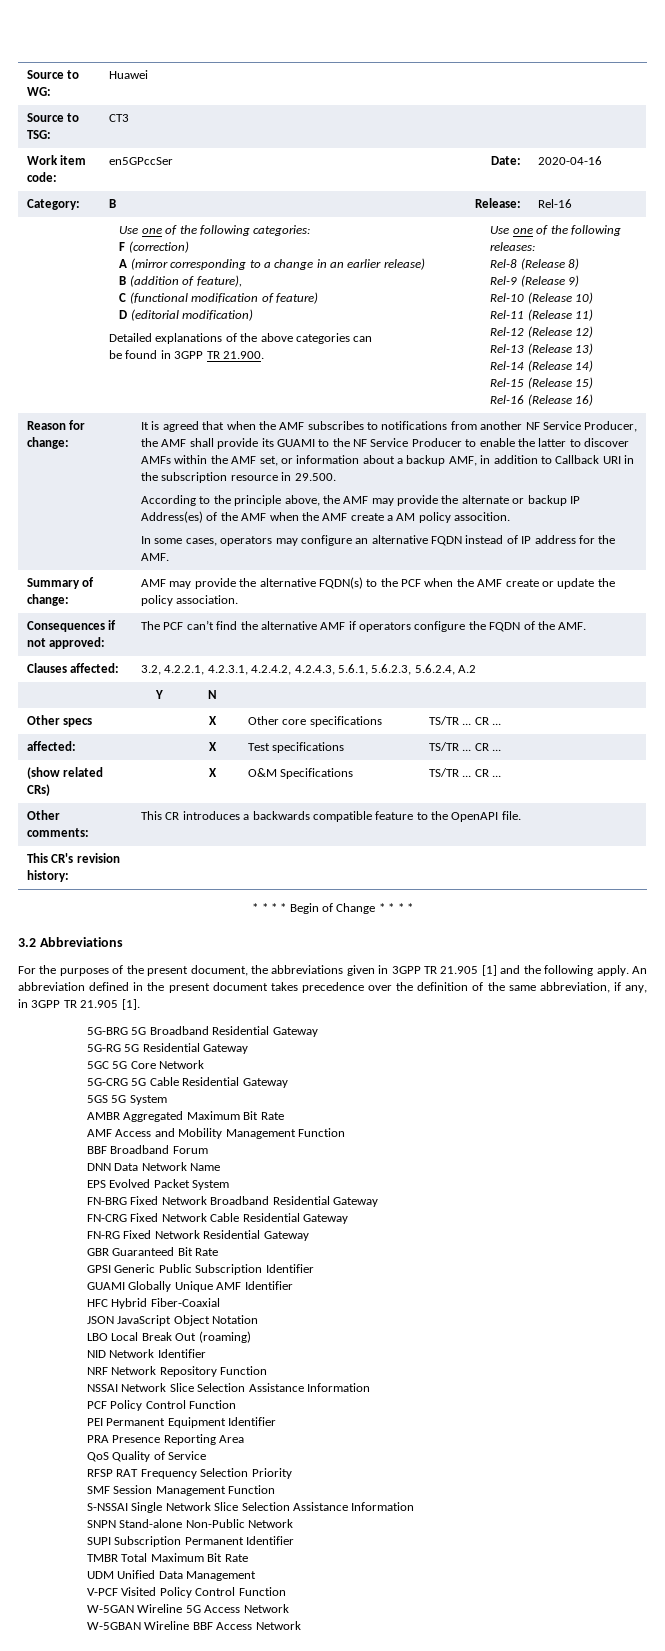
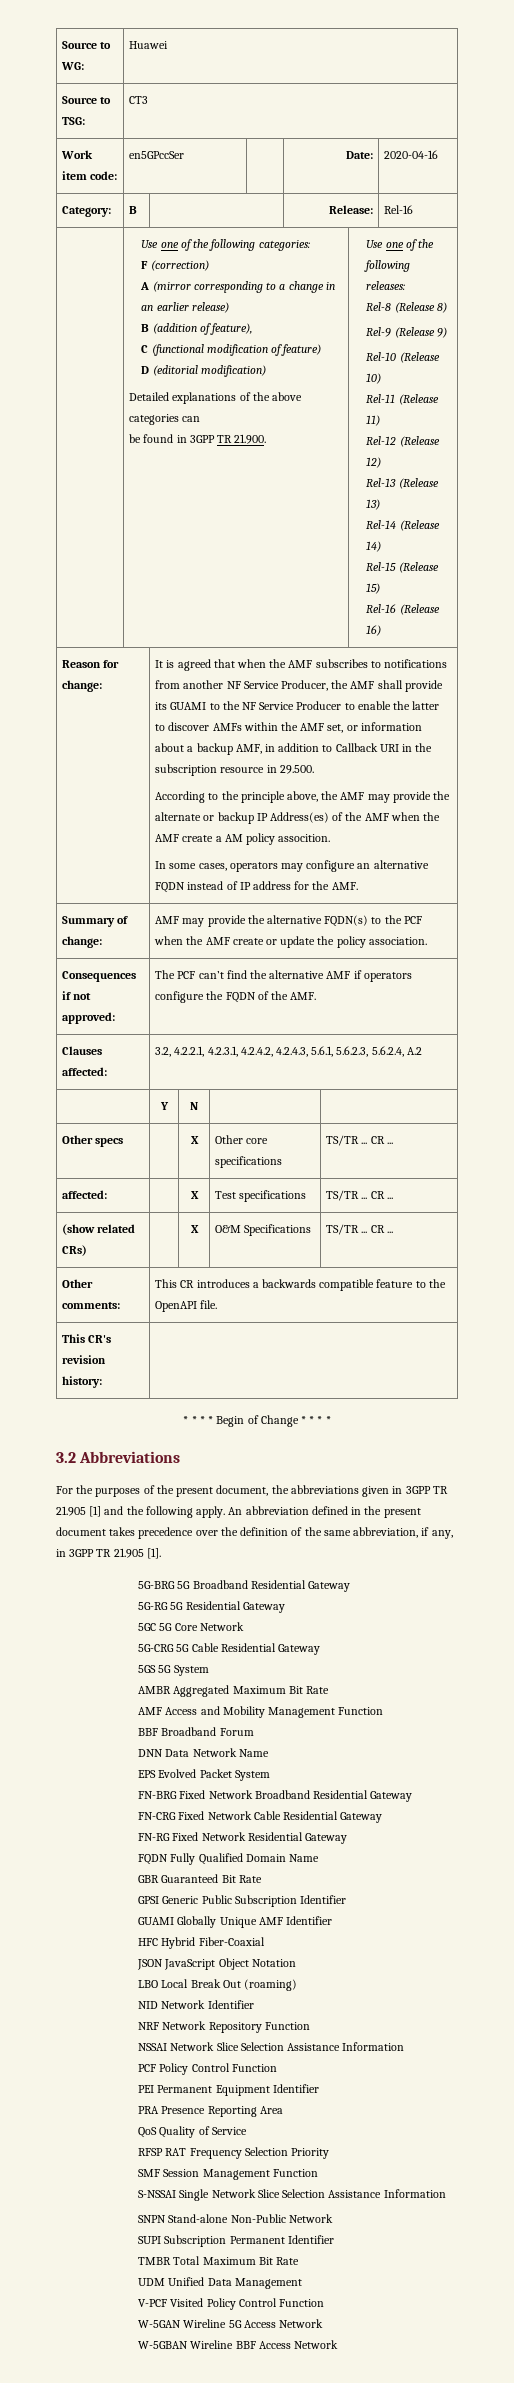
(309, 1236) none -> [138,1853,320,1865] // FQDN Fully Qualified Domain Name

